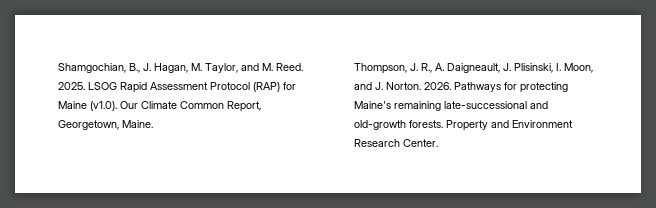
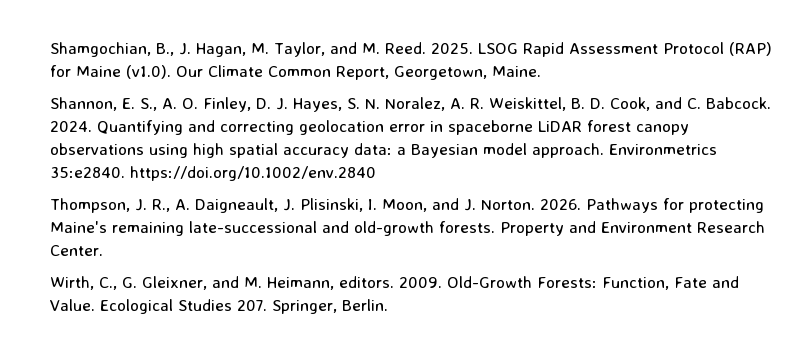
(154, 124) none -> [49,97,771,112] [49,120,689,135] [49,143,717,158] [49,166,376,181] // Shannon, E. S., A. O. Finley, D. J. Hayes, S. N. Noralez, A. R. Weiskittel, B. D. Cook, and C. Babcock. 2024. Quantifying and correcting geolocation error in spaceborne LiDAR forest canopy observations using high spatial accuracy data: a Bayesian model approach. Environmetrics 35:e2840. https://doi.org/10.1002/env.2840
(439, 143) none -> [49,276,739,290] [49,299,388,314] // Wirth, C., G. Gleixner, and M. Heimann, editors. 2009. Old-Growth Forests: Function, Fate and Value. Ecological Studies 207. Springer, Berlin.

